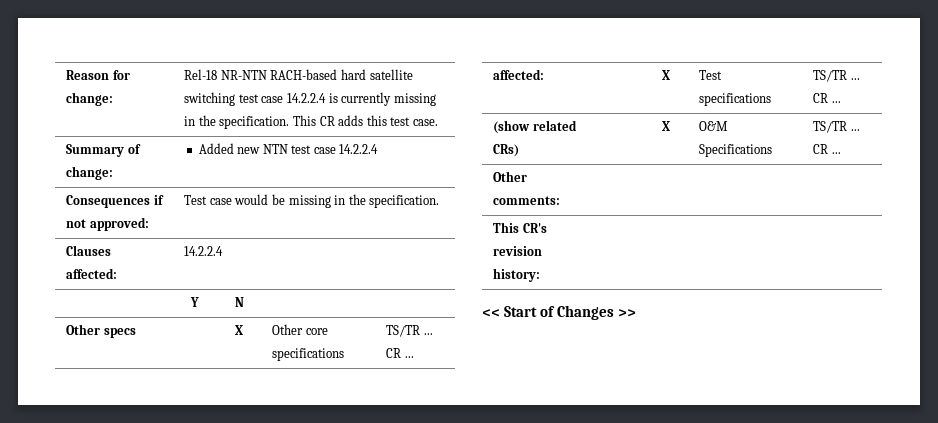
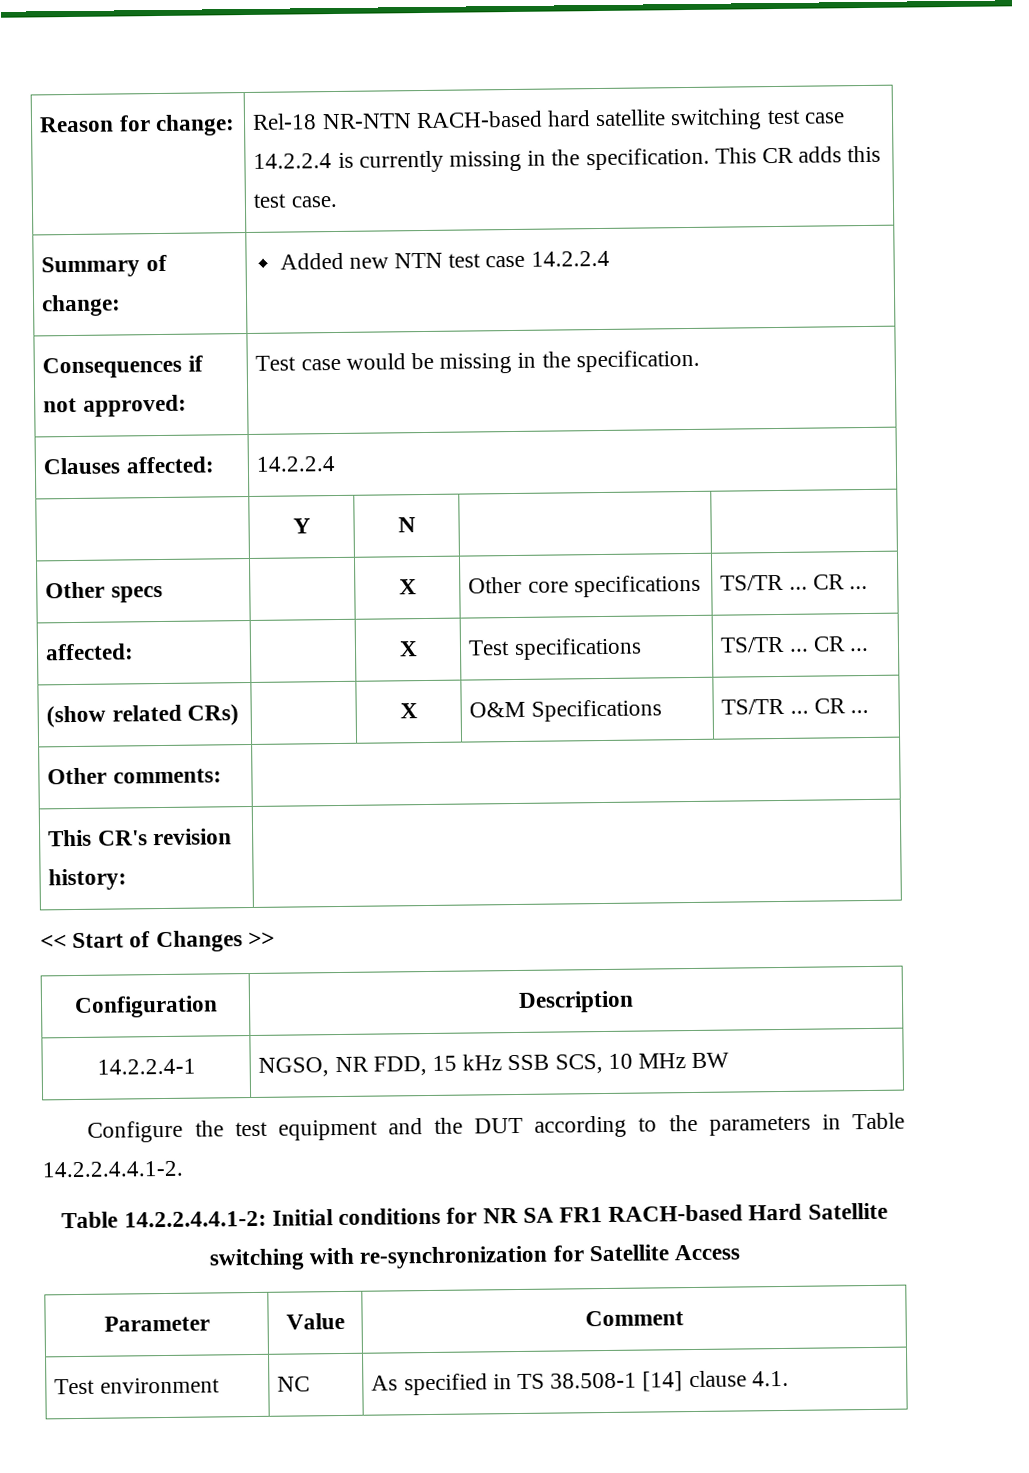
(636, 313) none -> [73,995,218,1019] [518,990,634,1013] [96,1058,196,1075] [258,1052,730,1077] [87,1112,906,1143] [42,1160,183,1178] [61,1202,888,1229] [208,1244,741,1271] [103,1315,210,1332] [285,1312,345,1330] [584,1310,684,1327] [54,1377,220,1395] [277,1376,311,1392] [371,1370,789,1396] // Configuration | Description // 14.2.2.4-1 | NGSO, NR FDD, 15 kHz SSB SCS, 10 MHz BW // Configure the test equipment and the DUT according to the parameters in Table 14.2.2.4.4.1-2. // Table 14.2.2.4.4.1-2: Initial conditions for NR SA FR1 RACH-based Hard Satellite switching with re-synchronization for Satellite Access // Parameter | Value | Comment // Test environment | NC | As specified in TS 38.508-1 [14] clause 4.1.

